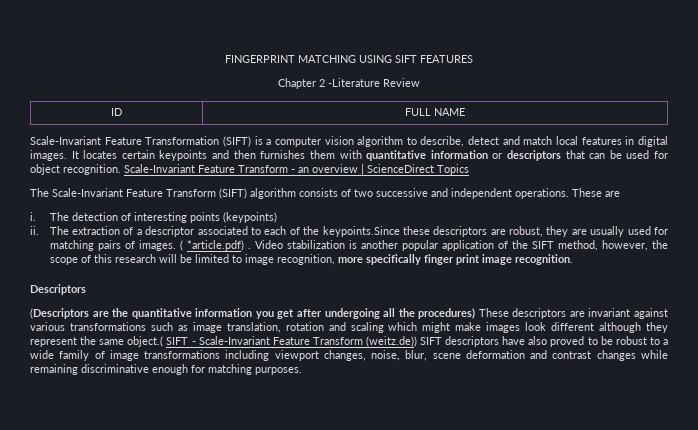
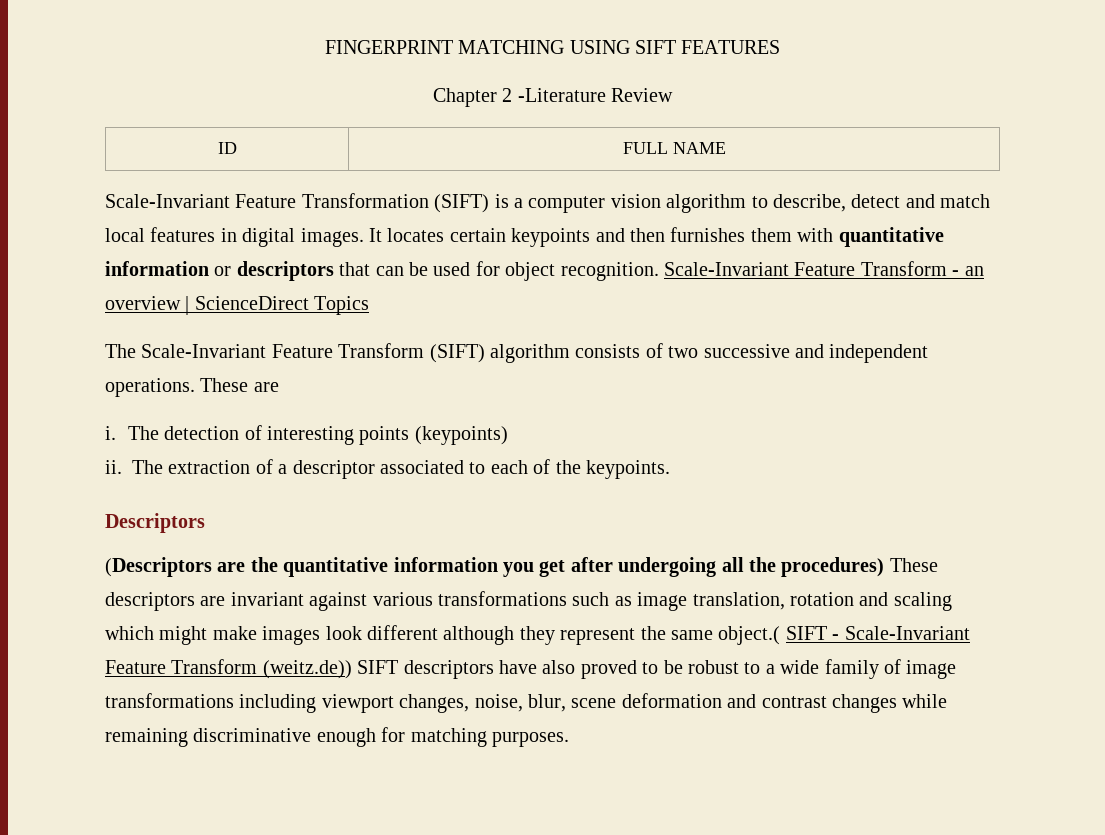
[322,226,668,237] [49,240,669,251] [49,254,573,265] keypoints.Since these descriptors are robust, they are usually used for matching pairs of images. ( *article.pdf) . Video stabilization is another popular application of the SIFT method, however, the scope of this research will be limited to image recognition, more specifically finger print image recognition. -> [585,460,670,479] keypoints.

